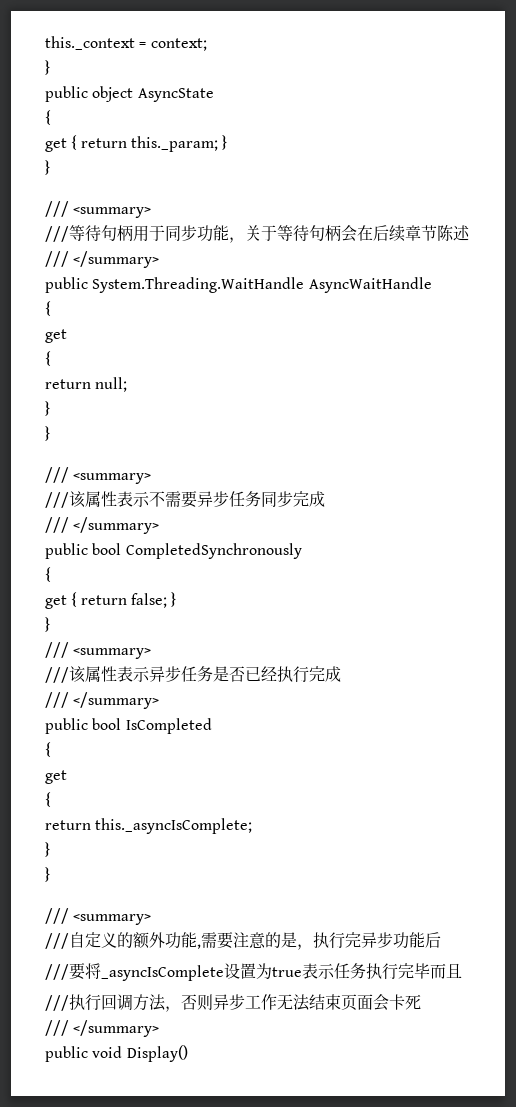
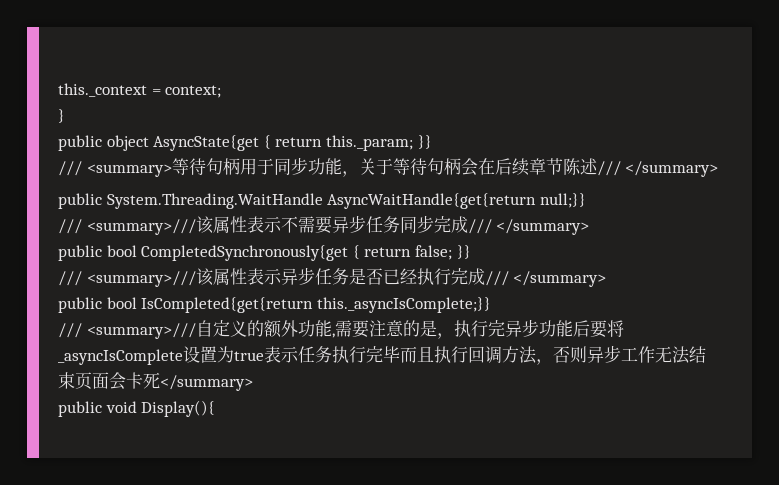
[137,88,214,102] [45,110,51,125] [45,138,67,152] AsyncState // { // get -> [153,135,260,151] AsyncState{get
[222,135,228,150] [45,160,50,175] [45,201,152,218] [45,226,69,242] } // } // /// <summary> // /// -> [417,135,432,149] [58,161,172,177] }} // /// <summary>
[308,277,432,293] [45,301,51,316] [45,329,67,343] [45,351,51,366] [45,377,128,392] [45,401,50,416] [45,426,50,441] [45,467,152,484] [45,492,69,508] AsyncWaitHandle // { // get // { // return null; // } // } // /// <summary> // /// -> [327,193,586,209] [58,219,196,235] AsyncWaitHandle{get{return null;}} // /// <summary>///
[45,517,160,534] [45,543,302,559] [45,567,51,582] [45,595,67,609] // /// </summary> // public bool CompletedSynchronously // { // get -> [467,219,590,235] [58,245,349,261] /// </summary> // public bool CompletedSynchronously{get
[171,592,177,607] [45,617,50,632] [45,642,152,659] [45,667,69,683] } // } // /// <summary> // /// -> [456,245,471,259] [58,271,196,287] }} // /// <summary>///
[45,692,160,709] [45,718,212,734] [45,742,51,757] [45,770,67,784] [45,792,51,807] [45,818,253,834] [45,842,50,857] [45,867,50,882] [45,908,152,925] [45,933,69,949] // /// </summary> // public bool IsCompleted // { // get // { // return this._asyncIsComplete; // } // } // /// <summary> // /// -> [484,271,607,287] [58,297,491,313] [58,323,196,339] /// </summary> // public bool IsCompleted{get{return this._asyncIsComplete;}} // /// <summary>///
[45,964,69,980] // /// -> (590, 328) none
[45,995,69,1011] // /// -> (434, 354) none
[45,1020,69,1036] // /// -> (160, 380) none
[126,1045,188,1062] Display() -> [141,400,216,417] Display(){

